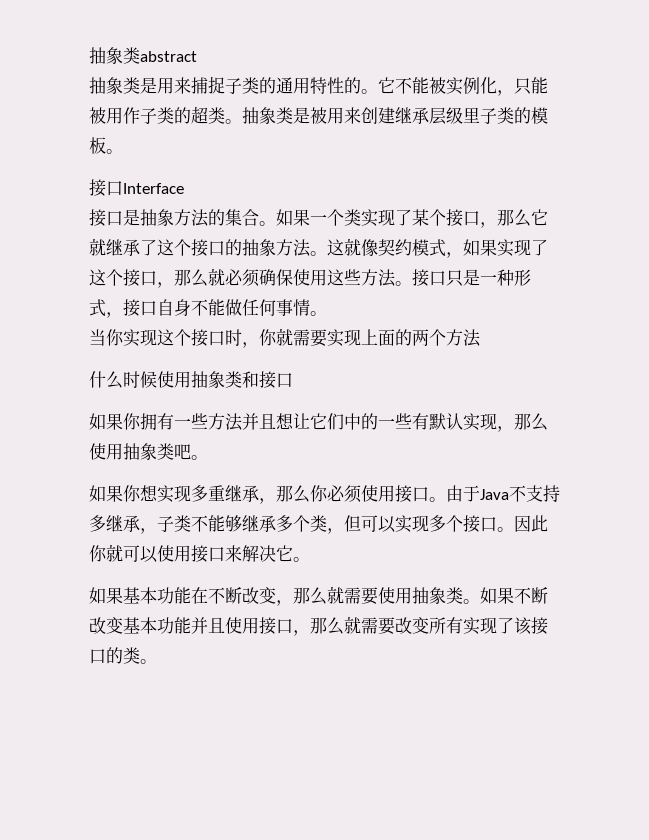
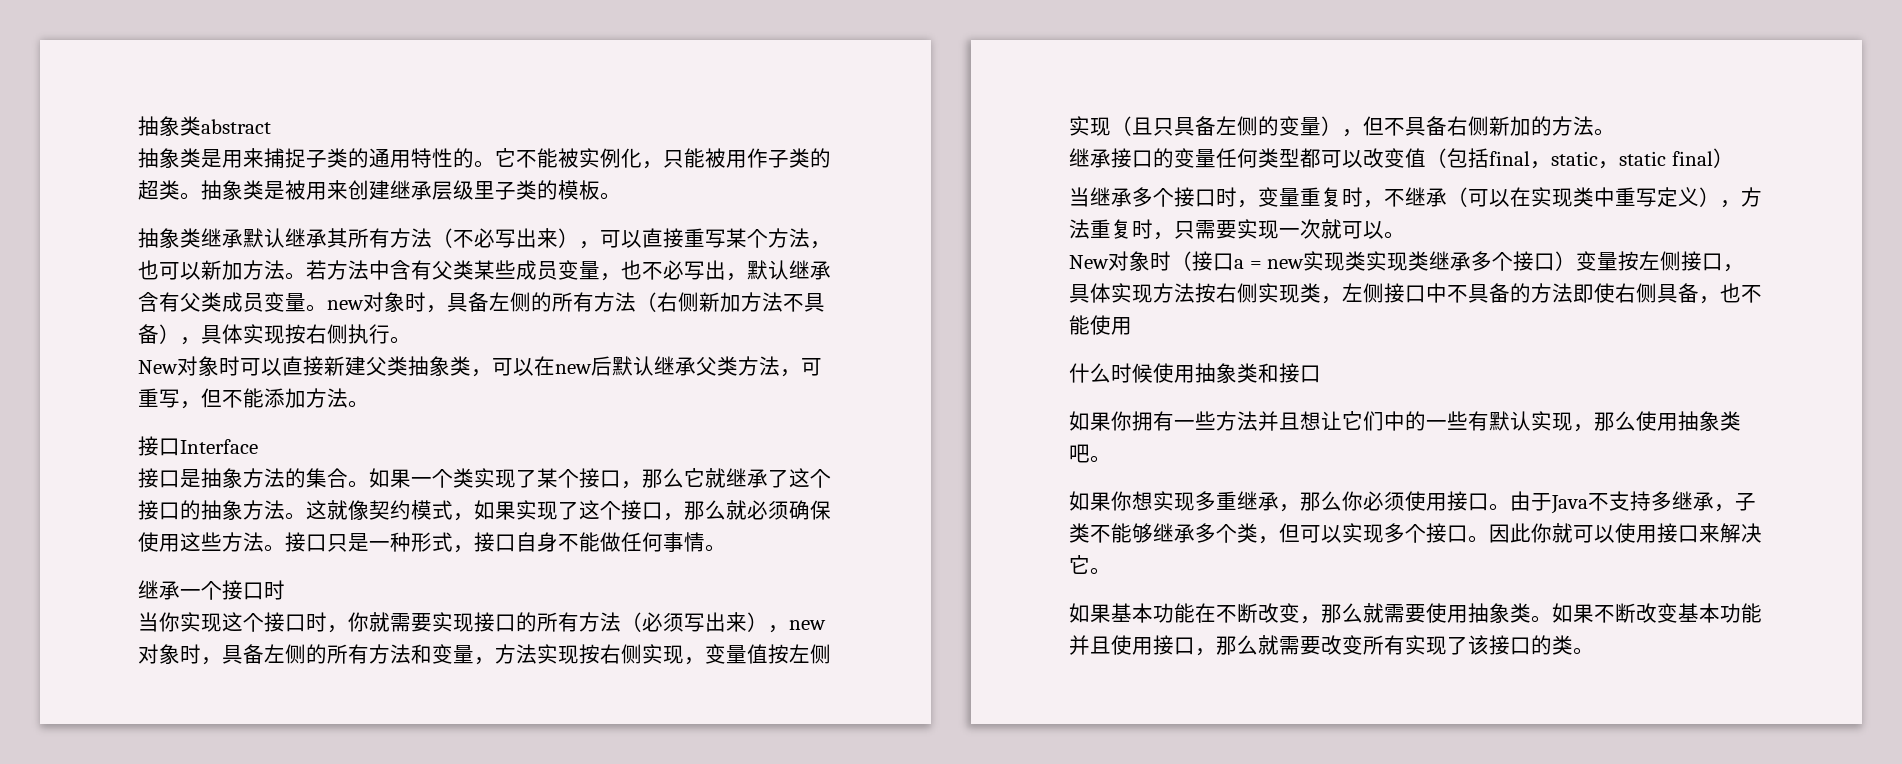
(123, 151) none -> [138,228,831,249] [138,260,831,281] [138,292,825,313] [138,324,411,345] [138,356,822,377] [138,388,369,409] // 抽象类继承默认继承其所有方法（不必写出来），可以直接重写某个方法，也可以新加方法。若方法中含有父类某些成员变量，也不必写出，默认继承含有父类成员变量。new对象时，具备左侧的所有方法（右侧新加方法不具备），具体实现按右侧执行。 // New对象时可以直接新建父类抽象类，可以在new后默认继承父类方法，可重写，但不能添加方法。
(327, 313) none -> [138,580,285,600] // 继承一个接口时
[361,329,481,347] 上面的两个方法 -> [474,612,826,633] [138,644,831,665] [1069,116,1615,137] [1069,148,1734,169] [1069,187,1762,208] [1069,219,1405,240] [1069,251,1745,272] [1069,283,1762,304] [1069,315,1132,335] 接口的所有方法（必须写出来），new对象时，具备左侧的所有方法和变量，方法实现按右侧实现，变量值按左侧实现（且只具备左侧的变量），但不具备右侧新加的方法。 // 继承接口的变量任何类型都可以改变值（包括final，static，static final） // 当继承多个接口时，变量重复时，不继承（可以在实现类中重写定义），方法重复时，只需要实现一次就可以。 // New对象时（接口a = new实现类实现类继承多个接口）变量按左侧接口，具体实现方法按右侧实现类，左侧接口中不具备的方法即使右侧具备，也不能使用

